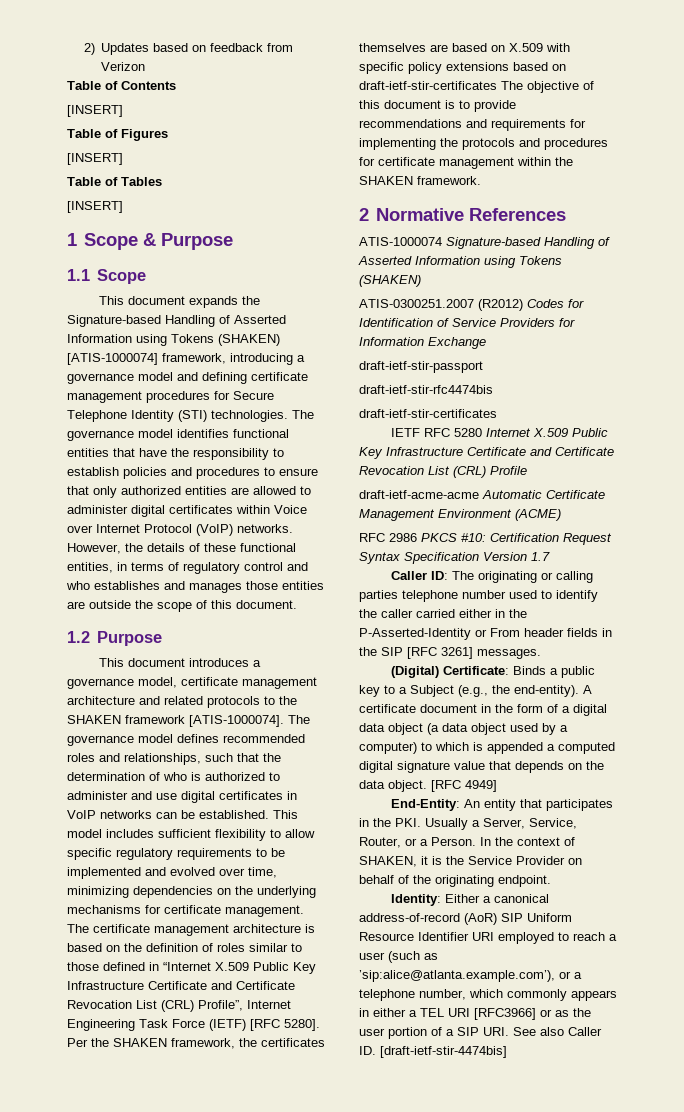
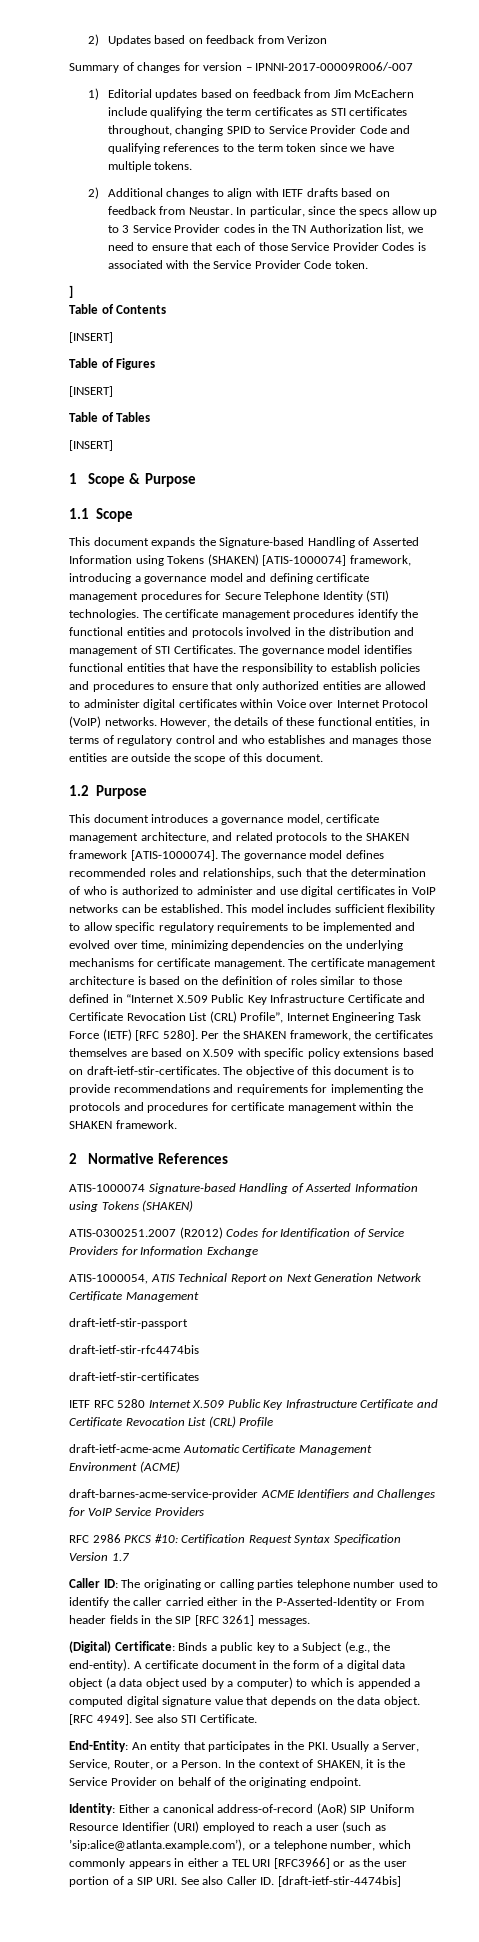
(146, 66) none -> [69,62,414,73] [88,88,415,100] [107,107,408,118] [107,125,411,136] [107,143,394,154] [107,161,193,172] [88,187,390,199] [107,206,438,217] [107,224,423,235] [107,242,426,251] [107,260,368,269] [69,285,73,298] // Summary of changes for version – IPNNI-2017-00009R006/-007 // 1) Editorial updates based on feedback from Jim McEachern include qualifying the term certificates as STI certificates throughout, changing SPID to Service Provider Code and qualifying references to the term token since we have multiple tokens. // 2) Additional changes to align with IETF drafts based on feedback from Neustar. In particular, since the specs allow up to 3 Service Provider codes in the TN Authorization list, we need to ensure that each of those Service Provider Codes is associated with the Service Provider Code token. // ]
(314, 414) none -> [165,609,419,620] [69,627,415,638] [69,645,259,656] certificate management procedures identify the functional entities and protocols involved in the distribution and management of STI Certificates. The
[67,696,135,705] architecture -> [140,832,209,843] architecture,
[359,81,497,90] draft-ietf-stir-certificates -> [86,1066,220,1075] draft-ietf-stir-certificates.
(486, 343) none -> [69,1273,422,1284] [69,1291,199,1302] // ATIS-1000054, ATIS Technical Report on Next Generation Network Certificate Management
(561, 515) none -> [69,1489,436,1500] [69,1507,204,1517] // draft-barnes-acme-service-provider ACME Identifiers and Challenges for VoIP Service Providers
[465,780,497,792] 4949] -> [96,1714,257,1725] 4949]. See also STI Certificate.
[472,932,494,941] URI -> [173,1821,200,1833] (URI)

